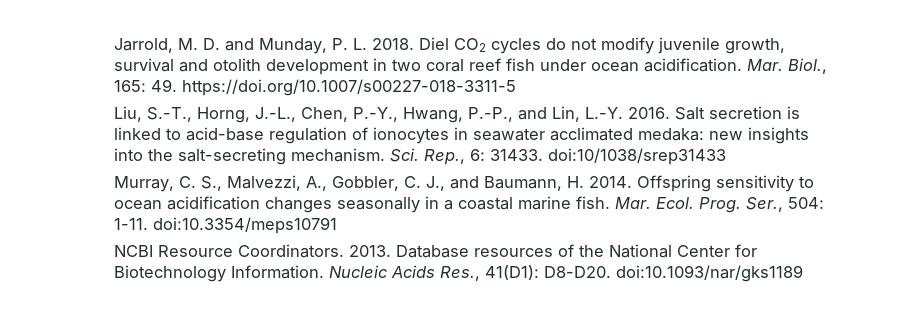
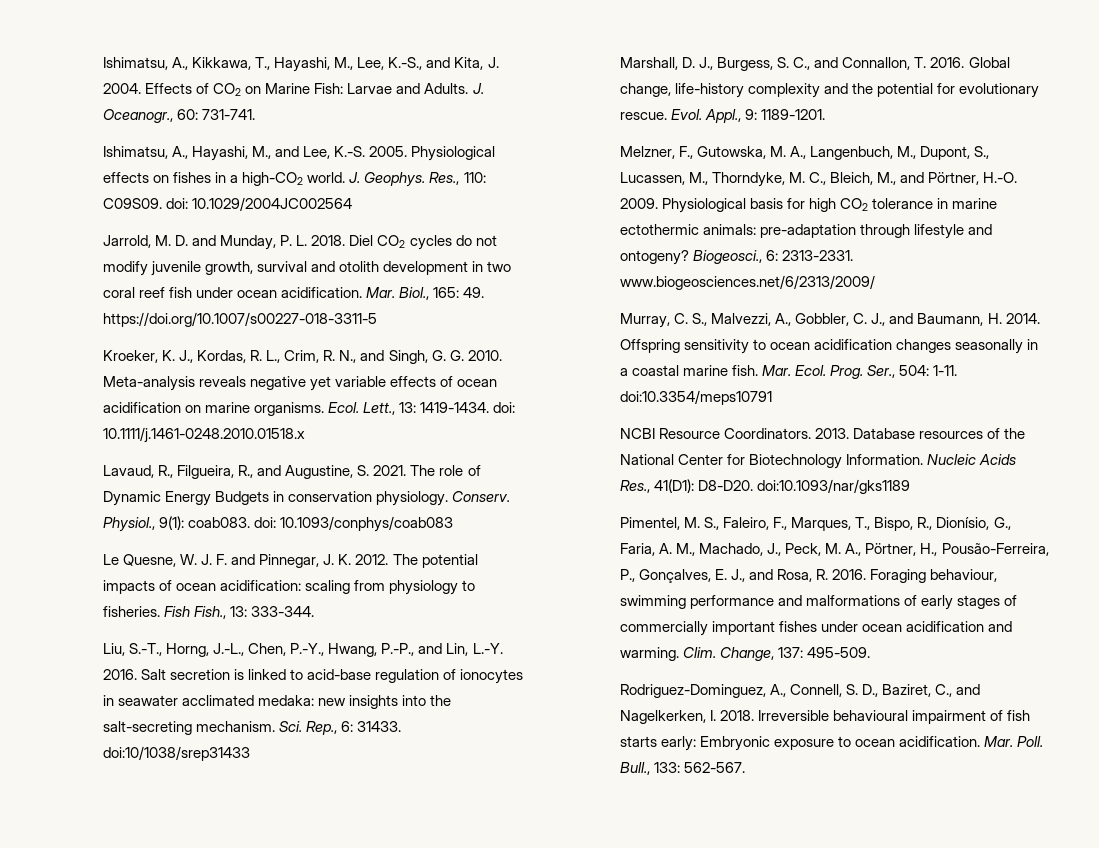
(114, 45) none -> [103,57,499,72] [103,83,484,96] [103,109,256,123] [103,146,496,161] [103,172,486,187] [103,197,353,211] Ishimatsu, A., Kikkawa, T., Hayashi, M., Lee, K.-S., and Kita, J. 2004. Effects of CO2 on Marine Fish: Larvae and Adults. J. Oceanogr., 60: 731-741. // Ishimatsu, A., Hayashi, M., and Lee, K.-S. 2005. Physiological effects on fishes in a high-CO2 world. J. Geophys. Res., 110: C09S09. doi: 10.1029/2004JC002564 //
(517, 87) none -> [103,350,502,364] [103,376,498,391] [103,402,516,416] [103,427,306,443] [103,465,481,479] [103,491,511,506] [103,516,454,532] [103,554,478,568] [103,580,476,595] [103,606,315,619] // Kroeker, K. J., Kordas, R. L., Crim, R. N., and Singh, G. G. 2010. Meta-analysis reveals negative yet variable effects of ocean acidification on marine organisms. Ecol. Lett., 13: 1419-1434. doi: 10.1111/j.1461-0248.2010.01518.x // Lavaud, R., Filgueira, R., and Augustine, S. 2021. The role of Dynamic Energy Budgets in conservation physiology. Conserv. Physiol., 9(1): coab083. doi: 10.1093/conphys/coab083 // Le Quesne, W. J. F. and Pinnegar, J. K. 2012. The potential impacts of ocean acidification: scaling from physiology to fisheries. Fish Fish., 13: 333-344.
(727, 156) none -> [620,57,1010,71] [620,83,1040,98] [620,109,826,123] [620,146,990,160] [620,172,1018,187] [620,198,998,213] [620,224,993,239] [620,250,854,265] [620,275,876,290] // Marshall, D. J., Burgess, S. C., and Connallon, T. 2016. Global change, life-history complexity and the potential for evolutionary rescue. Evol. Appl., 9: 1189-1201. // Melzner, F., Gutowska, M. A., Langenbuch, M., Dupont, S., Lucassen, M., Thorndyke, M. C., Bleich, M., and Pörtner, H.-O. 2009. Physiological basis for high CO2 tolerance in marine ectothermic animals: pre-adaptation through lifestyle and ontogeny? Biogeosci., 6: 2313-2331. www.biogeosciences.net/6/2313/2009/
(804, 273) none -> [620,517,1011,531] [620,543,1049,556] [620,569,998,583] [620,595,1018,610] [620,621,1013,636] [620,647,871,661] [620,684,981,698] [620,710,1031,724] [620,736,1044,751] [620,762,746,775] // Pimentel, M. S., Faleiro, F., Marques, T., Bispo, R., Dionísio, G., Faria, A. M., Machado, J., Peck, M. A., Pörtner, H., Pousão-Ferreira, P., Gonçalves, E. J., and Rosa, R. 2016. Foraging behaviour, swimming performance and malformations of early stages of commercially important fishes under ocean acidification and warming. Clim. Change, 137: 495-509. // Rodriguez-Dominguez, A., Connell, S. D., Baziret, C., and Nagelkerken, I. 2018. Irreversible behavioural impairment of fish starts early: Embryonic exposure to ocean acidification. Mar. Poll. Bull., 133: 562-567.

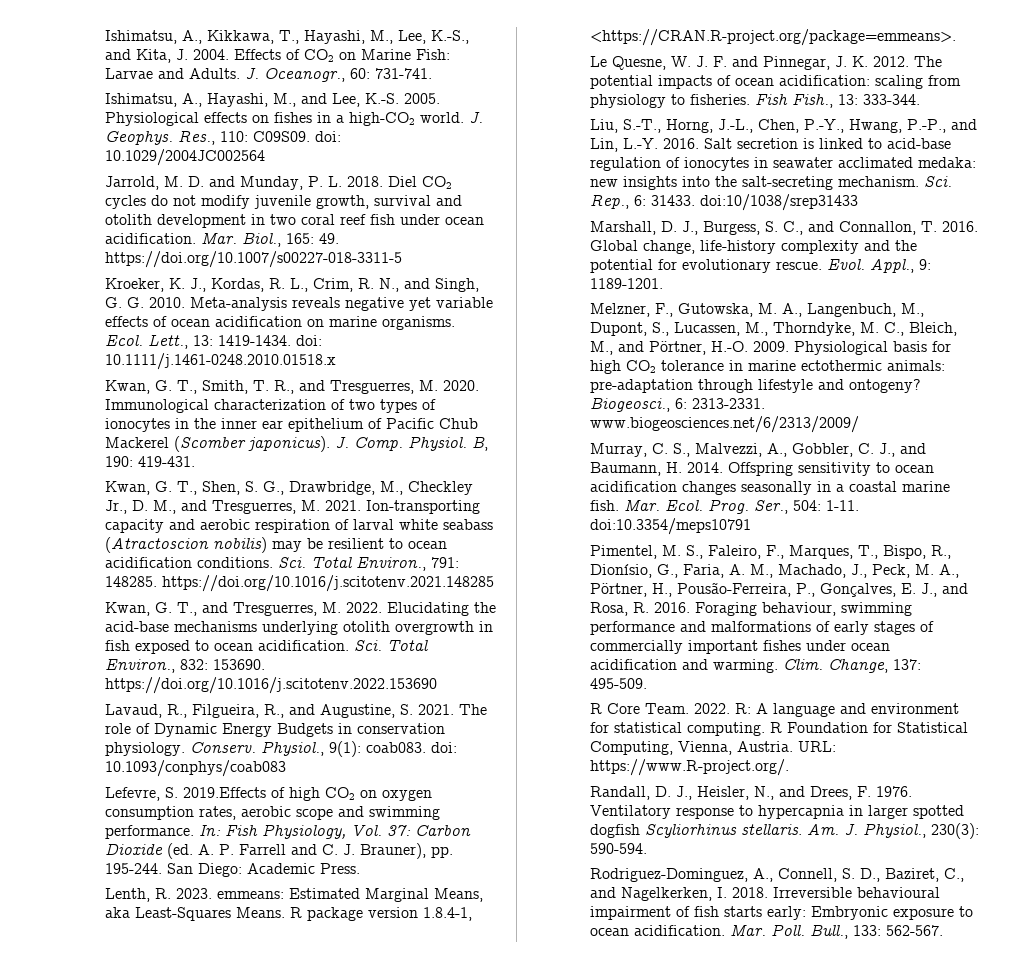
(306, 435) none -> [105,380,480,394] [105,399,437,413] [105,418,479,432] [105,436,489,452] [105,456,196,467] [105,481,474,495] [105,500,481,514] [105,519,494,533] [105,537,448,553] [105,557,460,571] [105,575,495,592] [105,602,497,616] [105,621,494,635] [105,640,429,654] [105,659,266,673] [105,677,438,694] // Kwan, G. T., Smith, T. R., and Tresguerres, M. 2020. Immunological characterization of two types of ionocytes in the inner ear epithelium of Pacific Chub Mackerel (Scomber japonicus). J. Comp. Physiol. B, 190: 419-431. // Kwan, G. T., Shen, S. G., Drawbridge, M., Checkley Jr., D. M., and Tresguerres, M. 2021. Ion-transporting capacity and aerobic respiration of larval white seabass (Atractoscion nobilis) may be resilient to ocean acidification conditions. Sci. Total Environ., 791: 148285. https://doi.org/10.1016/j.scitotenv.2021.148285 // Kwan, G. T., and Tresguerres, M. 2022. Elucidating the acid-base mechanisms underlying otolith overgrowth in fish exposed to ocean acidification. Sci. Total Environ., 832: 153690. https://doi.org/10.1016/j.scitotenv.2022.153690
(454, 524) none -> [105,787,433,801] [105,806,441,820] [105,824,472,839] [105,843,454,859] [105,863,361,877] [105,888,484,902] [105,907,473,921] [590,29,957,46] // Lefevre, S. 2019.Effects of high CO2 on oxygen consumption rates, aerobic scope and swimming performance. In: Fish Physiology, Vol. 37: Carbon Dioxide (ed. A. P. Farrell and C. J. Brauner), pp. 195-244. San Diego: Academic Press. // Lenth, R. 2023. emmeans: Estimated Marginal Means, aka Least-Squares Means. R package version 1.8.4-1, <https://CRAN.R-project.org/package=emmeans>.
[620,428,1026,439] [620,454,1017,469] [620,479,911,494] // NCBI Resource Coordinators. 2013. Database resources of the National Center for Biotechnology Information. Nucleic Acids Res., 41(D1): D8-D20. doi:10.1093/nar/gks1189 -> (752, 526) none
(871, 652) none -> [590,703,960,717] [590,722,969,736] [590,741,837,755] [590,759,790,776] [590,786,913,800] [590,805,965,819] [590,823,980,839] [590,843,648,854] // R Core Team. 2022. R: A language and environment for statistical computing. R Foundation for Statistical Computing, Vienna, Austria. URL: https://www.R-project.org/. // Randall, D. J., Heisler, N., and Drees, F. 1976. Ventilatory response to hypercapnia in larger spotted dogfish Scyliorhinus stellaris. Am. J. Physiol., 230(3): 590-594.

